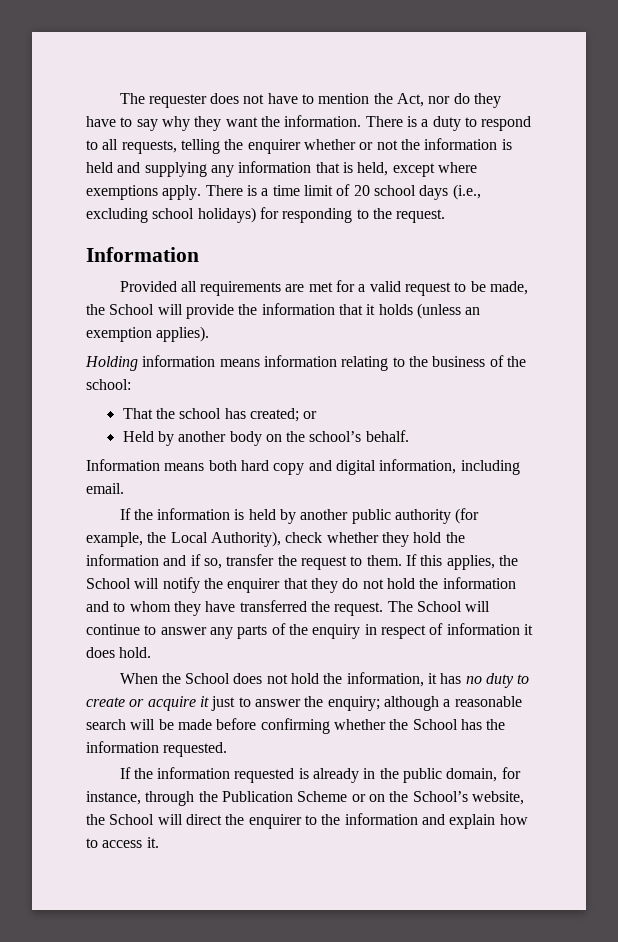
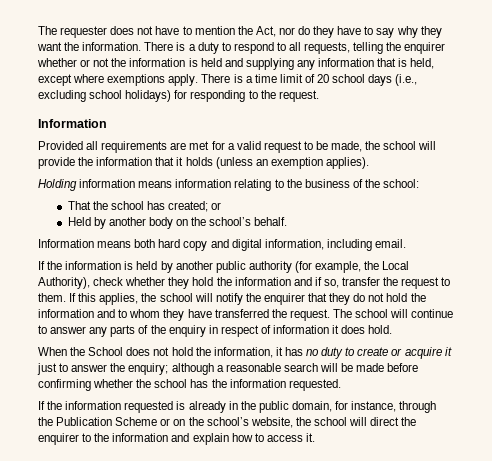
[109,304,155,315] School -> [383,141,417,150] school
[86,578,131,589] School -> [159,293,193,302] school
[416,601,462,612] School -> [355,309,389,318] school
[412,719,458,730] School -> [154,379,188,388] school
[412,791,468,802] School’s -> [206,417,249,426] school’s
[109,814,155,825] School -> [313,417,347,426] school

